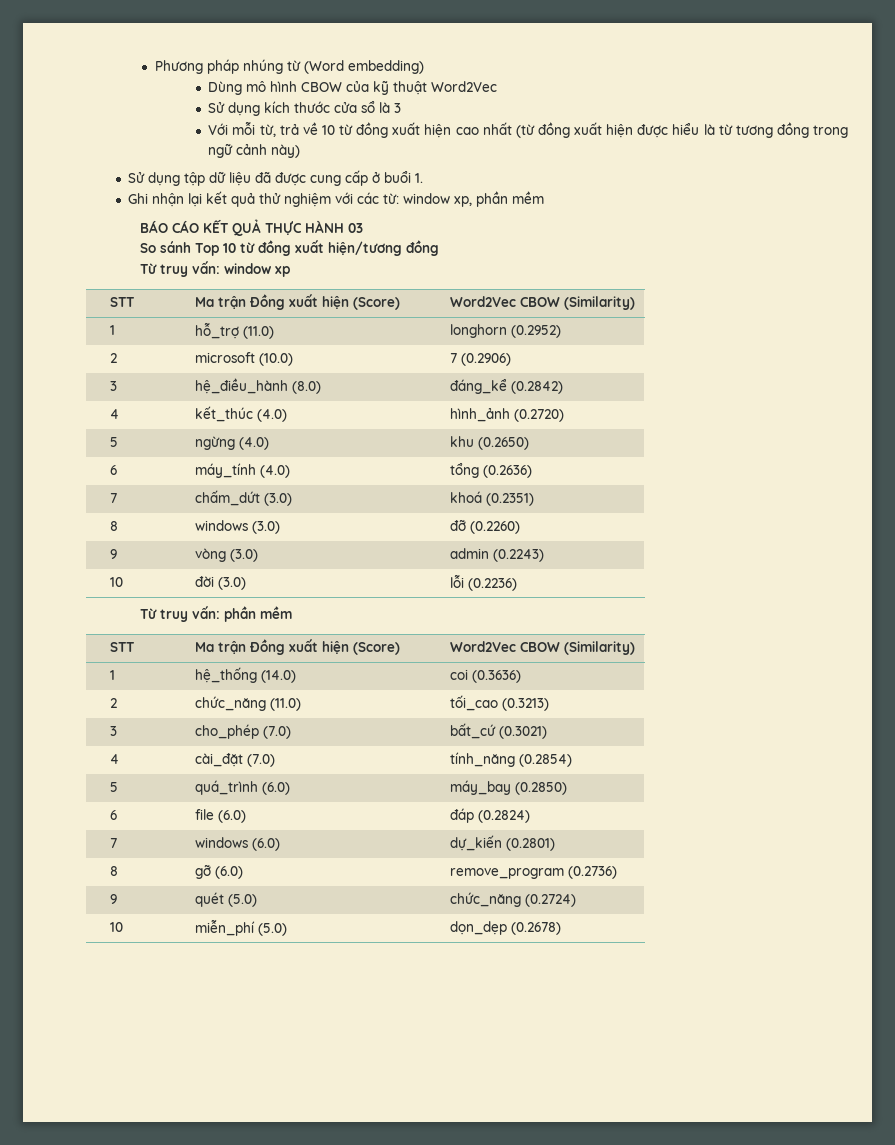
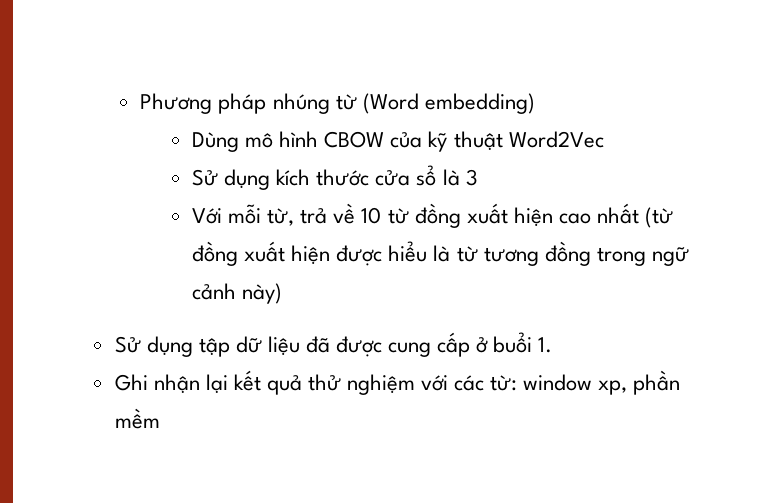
[139,219,363,236] [139,240,439,256] [139,261,290,277] [109,297,135,307] [194,294,400,310] [449,296,635,310] [109,325,115,335] [194,322,274,339] [449,324,561,338] [109,353,117,363] [194,352,293,366] [449,353,511,366] [109,381,117,391] [194,378,321,394] [449,378,563,394] [109,409,119,419] [194,406,287,422] [449,407,564,422] [109,437,118,447] [194,436,269,450] [449,436,529,450] [109,465,117,475] [194,463,290,478] [449,462,532,478] [109,493,117,503] [194,490,292,506] [449,491,534,506] [109,521,118,531] [194,520,280,534] [449,519,520,534] [109,549,117,559] [194,548,258,562] [449,548,544,562] [109,577,123,587] [194,576,246,590] [449,574,517,591] [139,606,292,622] [109,642,135,652] [194,639,400,655] [449,641,635,655] [109,670,115,680] [194,667,296,683] [449,669,521,683] [109,698,117,708] [194,696,301,711] [449,695,549,711] [109,726,117,736] [194,724,291,739] [449,723,547,739] [109,754,119,764] [194,753,275,767] [449,752,572,767] [109,782,118,792] [194,780,290,795] [449,780,567,795] [109,810,117,820] [194,809,246,823] [449,808,530,823] [109,838,117,848] [194,837,280,851] [449,835,555,851] [109,866,118,876] [194,864,243,879] [449,866,617,879] [109,894,117,904] [194,892,257,907] [449,892,576,907] [109,922,123,932] [194,919,287,936] [449,921,561,935] // BÁO CÁO KẾT QUẢ THỰC HÀNH 03 // So sánh Top 10 từ đồng xuất hiện/tương đồng // Từ truy vấn: window xp // STT | Ma trận Đồng xuất hiện (Score) | Word2Vec CBOW (Similarity) // 1 | hỗ_trợ (11.0) | longhorn (0.2952) // 2 | microsoft (10.0) | 7 (0.2906) // 3 | hệ_điều_hành (8.0) | đáng_kể (0.2842) // 4 | kết_thúc (4.0) | hình_ảnh (0.2720) // 5 | ngừng (4.0) | khu (0.2650) // 6 | máy_tính (4.0) | tổng (0.2636) // 7 | chấm_dứt (3.0) | khoá (0.2351) // 8 | windows (3.0) | đỡ (0.2260) // 9 | vòng (3.0) | admin (0.2243) // 10 | đời (3.0) | lỗi (0.2236) // Từ truy vấn: phần mềm // STT | Ma trận Đồng xuất hiện (Score) | Word2Vec CBOW (Similarity) // 1 | hệ_thống (14.0) | coi (0.3636) // 2 | chức_năng (11.0) | tối_cao (0.3213) // 3 | cho_phép (7.0) | bất_cứ (0.3021) // 4 | cài_đặt (7.0) | tính_năng (0.2854) // 5 | quá_trình (6.0) | máy_bay (0.2850) // 6 | file (6.0) | đáp (0.2824) // 7 | windows (6.0) | dự_kiến (0.2801) // 8 | gỡ (6.0) | remove_program (0.2736) // 9 | quét (5.0) | chức_năng (0.2724) // 10 | miễn_phí (5.0) | dọn_dẹp (0.2678) -> (160, 418) none

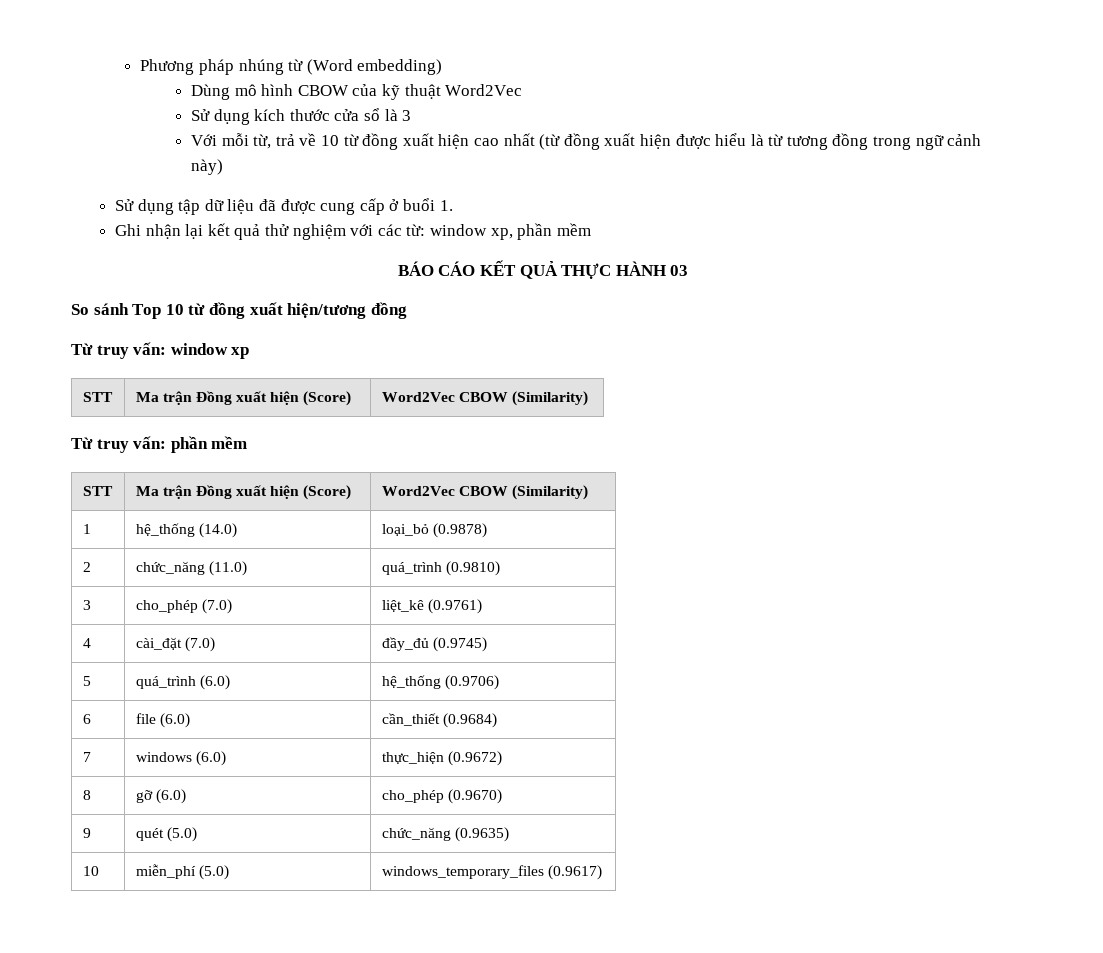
(160, 418) none -> [397,260,689,279] [71,302,407,319] [71,342,250,359] [82,392,113,402] [135,391,352,406] [381,391,588,406] [71,436,248,453] [82,486,113,496] [135,485,352,500] [381,485,588,500] [82,524,91,534] [135,523,237,538] [381,523,487,538] [82,562,91,572] [135,561,247,576] [381,561,500,576] [82,600,91,610] [135,599,232,614] [381,599,482,614] [82,638,91,648] [135,637,215,652] [381,637,487,652] [82,676,91,686] [135,675,230,690] [381,675,499,690] [82,714,91,724] [135,713,190,728] [381,713,497,728] [82,752,91,762] [135,751,226,766] [381,751,502,766] [82,790,91,800] [135,789,186,804] [381,789,502,804] [82,828,91,838] [135,827,197,842] [381,827,509,842] [82,866,99,876] [135,864,229,880] [381,865,602,880] // BÁO CÁO KẾT QUẢ THỰC HÀNH 03 // So sánh Top 10 từ đồng xuất hiện/tương đồng // Từ truy vấn: window xp // STT | Ma trận Đồng xuất hiện (Score) | Word2Vec CBOW (Similarity) // Từ truy vấn: phần mềm // STT | Ma trận Đồng xuất hiện (Score) | Word2Vec CBOW (Similarity) // 1 | hệ_thống (14.0) | loại_bỏ (0.9878) // 2 | chức_năng (11.0) | quá_trình (0.9810) // 3 | cho_phép (7.0) | liệt_kê (0.9761) // 4 | cài_đặt (7.0) | đầy_đủ (0.9745) // 5 | quá_trình (6.0) | hệ_thống (0.9706) // 6 | file (6.0) | cần_thiết (0.9684) // 7 | windows (6.0) | thực_hiện (0.9672) // 8 | gỡ (6.0) | cho_phép (0.9670) // 9 | quét (5.0) | chức_năng (0.9635) // 10 | miễn_phí (5.0) | windows_temporary_files (0.9617)

